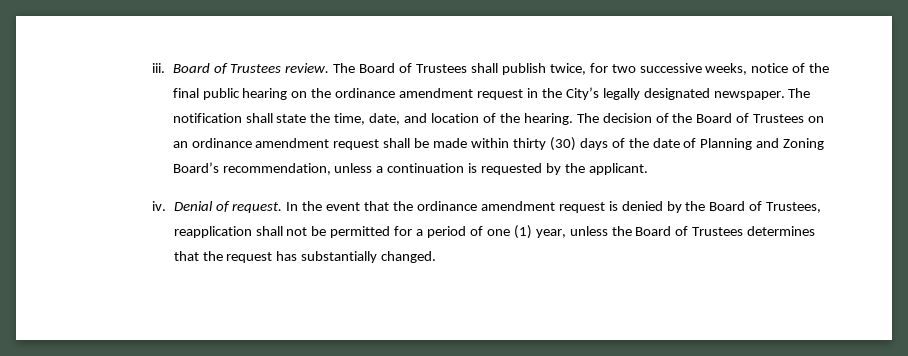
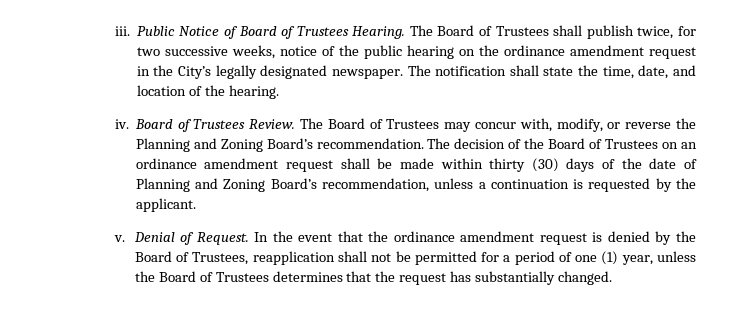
[172,63,330,74] Board of Trustees review. -> [136,26,406,39] Public Notice of Board of Trustees Hearing.
[172,88,199,98] final -> (359, 50) none
(573, 119) none -> [114,118,696,132] [135,138,424,152] // iv. Board of Trustees Review. The Board of Trustees may concur with, modify, or reverse the Planning and Zoning Board’s recommendation.
[152,201,167,211] iv. -> [113,235,125,242] v.
[232,202,283,213] request. -> [196,232,249,245] Request.

